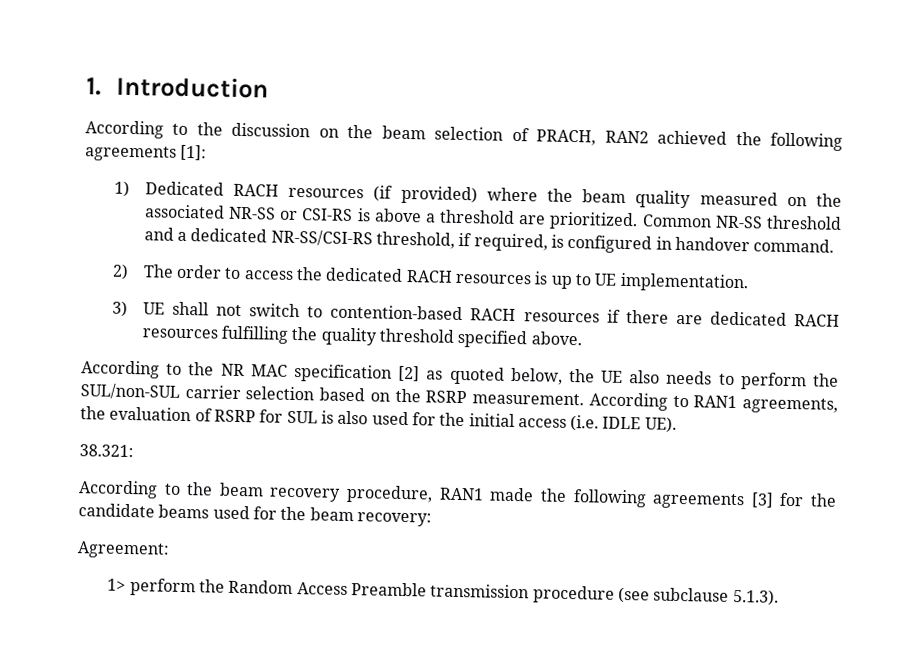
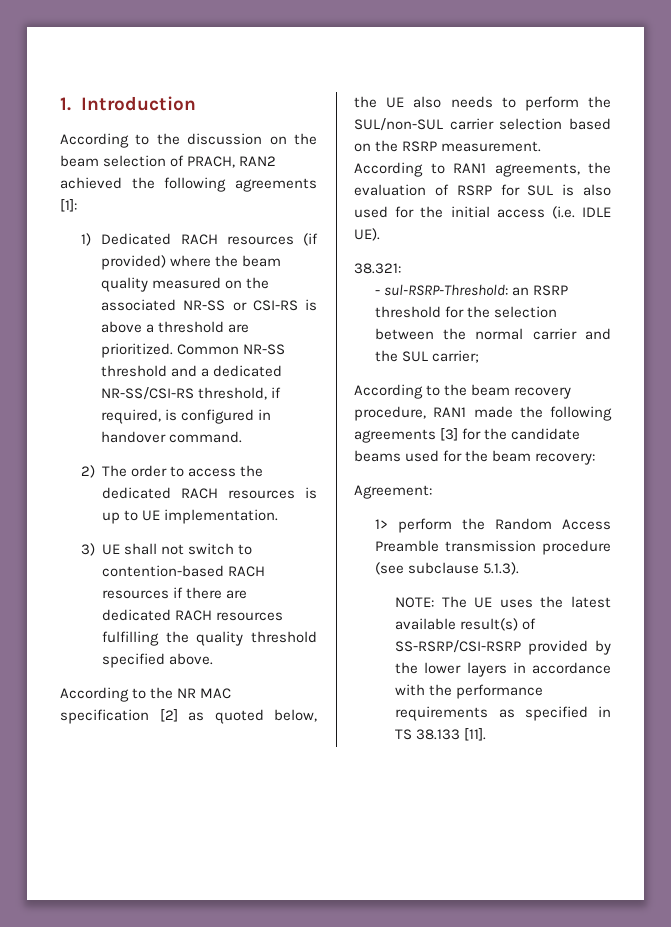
(134, 451) none -> [374,284,568,296] [374,306,557,318] [374,328,611,340] [374,350,479,363] // - sul-RSRP-Threshold: an RSRP threshold for the selection between the normal carrier and the SUL carrier;
(779, 597) none -> [395,596,611,608] [395,618,537,631] [395,640,611,655] [395,662,611,677] [395,684,544,699] [395,706,611,721] [395,728,487,741] // NOTE: The UE uses the latest available result(s) of SS-RSRP/CSI-RSRP provided by the lower layers in accordance with the performance requirements as specified in TS 38.133 [11].

